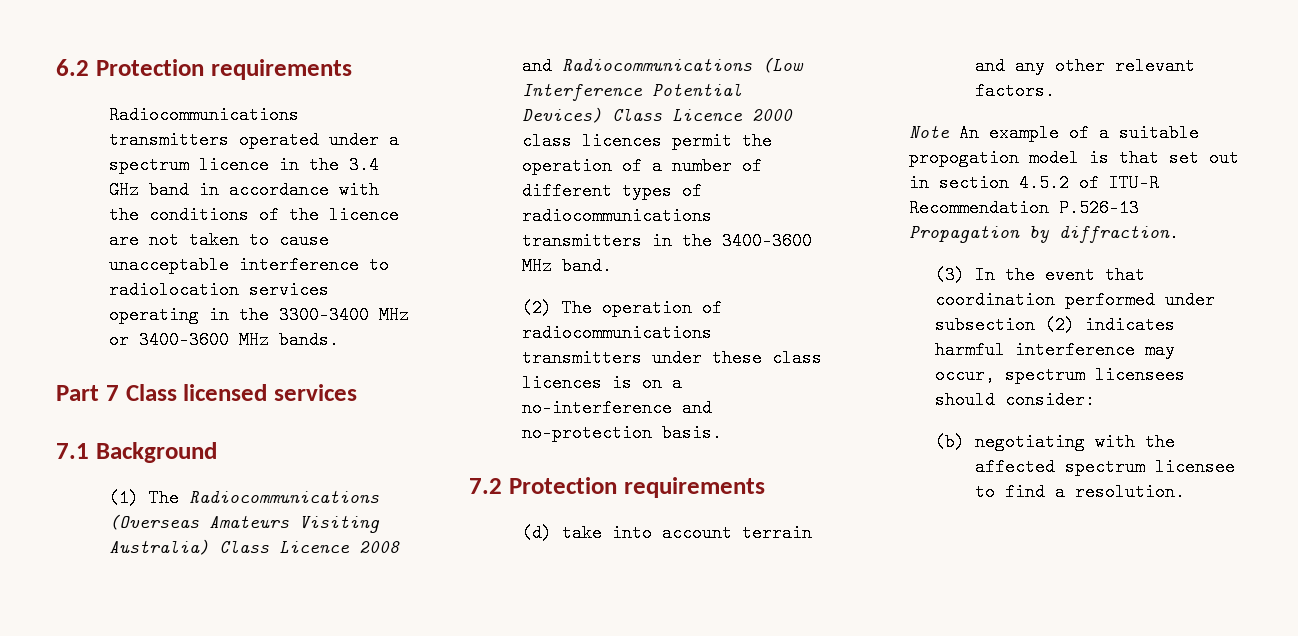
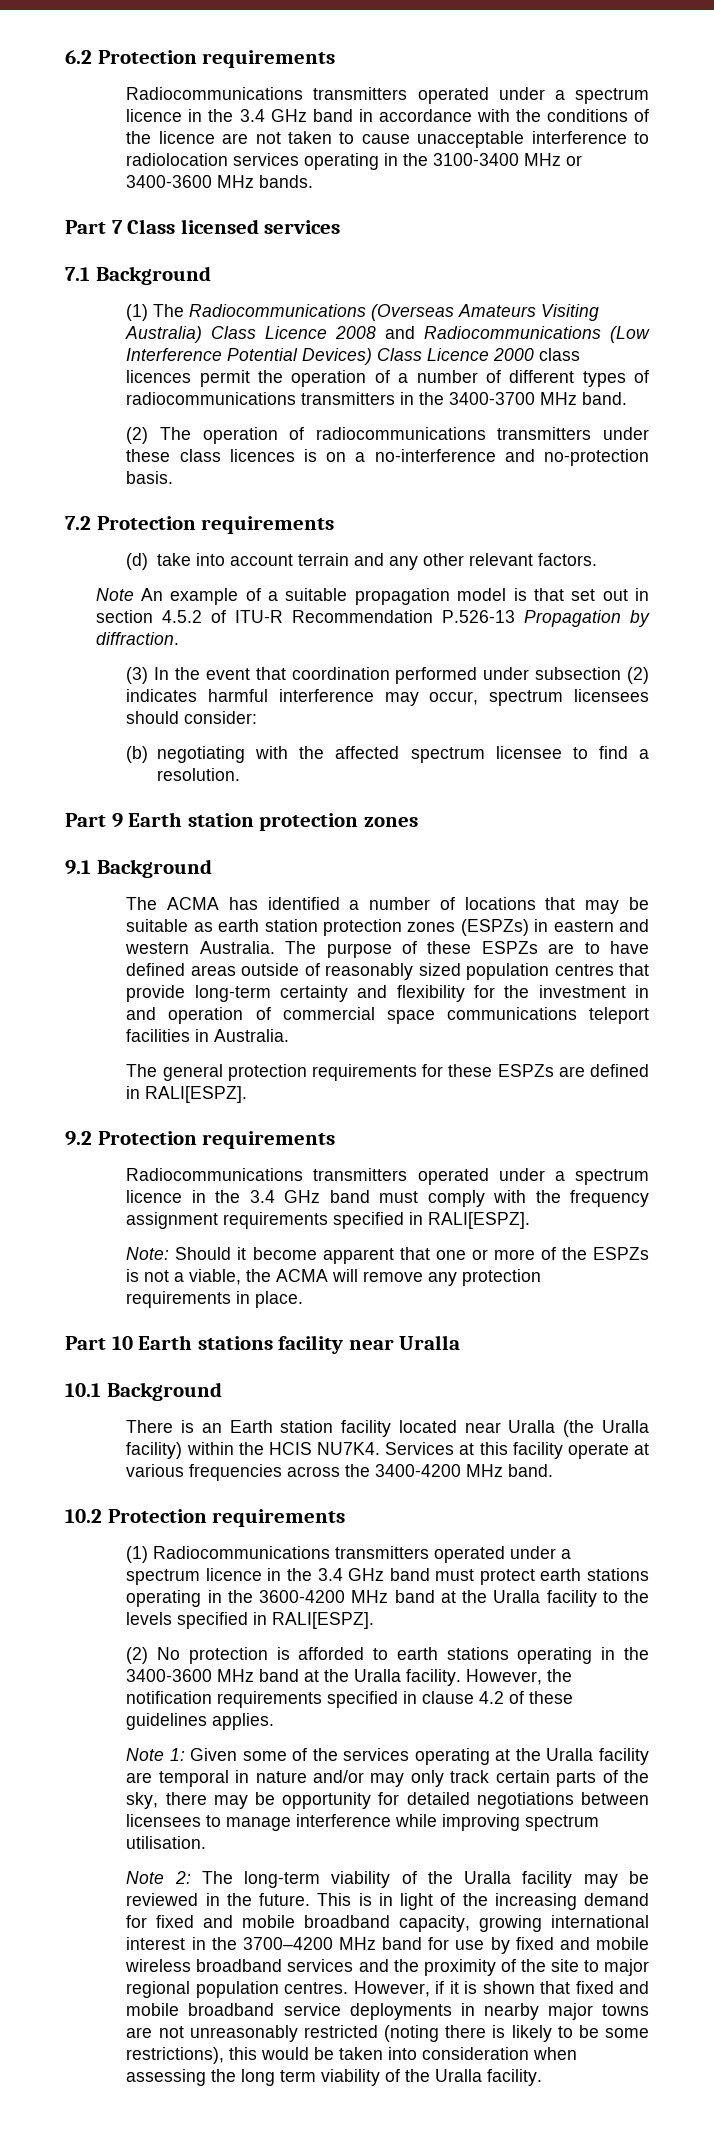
[279,306,370,324] 3300-3400 -> [433,153,520,166] 3100-3400
[722,232,813,250] 3400-3600 -> [449,392,536,405] 3400-3700
[908,149,1019,167] propogation -> [354,588,450,605] propagation
(1185, 492) none -> [65,812,418,831] [65,859,212,878] [126,897,649,914] [126,919,649,936] [125,941,649,958] [126,963,649,980] [126,985,649,1002] [126,1007,649,1024] [126,1029,290,1042] [126,1064,649,1081] [126,1086,248,1103] [65,1131,336,1149] [126,1168,650,1185] [126,1190,649,1207] [126,1212,531,1229] [126,1247,649,1264] [126,1269,542,1286] [126,1291,304,1308] [65,1335,461,1354] [65,1382,222,1401] [126,1420,649,1437] [126,1442,649,1459] [126,1464,554,1481] [65,1509,346,1527] [126,1546,572,1563] [126,1568,649,1585] [126,1590,649,1607] [126,1612,375,1629] [126,1647,649,1664] [126,1669,573,1686] [126,1691,574,1708] [126,1713,275,1730] [126,1748,649,1765] [126,1770,650,1787] [126,1792,649,1809] [126,1814,600,1831] [126,1836,207,1849] [126,1871,649,1888] [126,1893,649,1910] [126,1915,649,1932] [126,1937,649,1954] [125,1959,649,1976] [126,1981,649,1998] [126,2003,649,2020] [126,2025,649,2042] [126,2047,578,2064] [126,2069,543,2086] // Part 9 Earth station protection zones // 9.1 Background // The ACMA has identified a number of locations that may be suitable as earth station protection zones (ESPZs) in eastern and western Australia. The purpose of these ESPZs are to have defined areas outside of reasonably sized population centres that provide long-term certainty and flexibility for the investment in and operation of commercial space communications teleport facilities in Australia. // The general protection requirements for these ESPZs are defined in RALI[ESPZ]. // 9.2 Protection requirements // Radiocommunications transmitters operated under a spectrum licence in the 3.4 GHz band must comply with the frequency assignment requirements specified in RALI[ESPZ]. // Note: Should it become apparent that one or more of the ESPZs is not a viable, the ACMA will remove any protection requirements in place. // Part 10 Earth stations facility near Uralla // 10.1 Background // There is an Earth station facility located near Uralla (the Uralla facility) within the HCIS NU7K4. Services at this facility operate at various frequencies across the 3400-4200 MHz band. // 10.2 Protection requirements // (1) Radiocommunications transmitters operated under a spectrum licence in the 3.4 GHz band must protect earth stations operating in the 3600-4200 MHz band at the Uralla facility to the levels specified in RALI[ESPZ]. // (2) No protection is afforded to earth stations operating in the 3400-3600 MHz band at the Uralla facility. However, the notification requirements specified in clause 4.2 of these guidelines applies. // Note 1: Given some of the services operating at the Uralla facility are temporal in nature and/or may only track certain parts of the sky, there may be opportunity for detailed negotiations between licensees to manage interference while improving spectrum utilisation. // Note 2: The long-term viability of the Uralla facility may be reviewed in the future. This is in light of the increasing demand for fixed and mobile broadband capacity, growing international interest in the 3700–4200 MHz band for use by fixed and mobile wireless broadband services and the proximity of the site to major regional population centres. However, if it is shown that fixed and mobile broadband service deployments in nearby major towns are not unreasonably restricted (noting there is likely to be some restrictions), this would be taken into consideration when assessing the long term viability of the Uralla facility.

